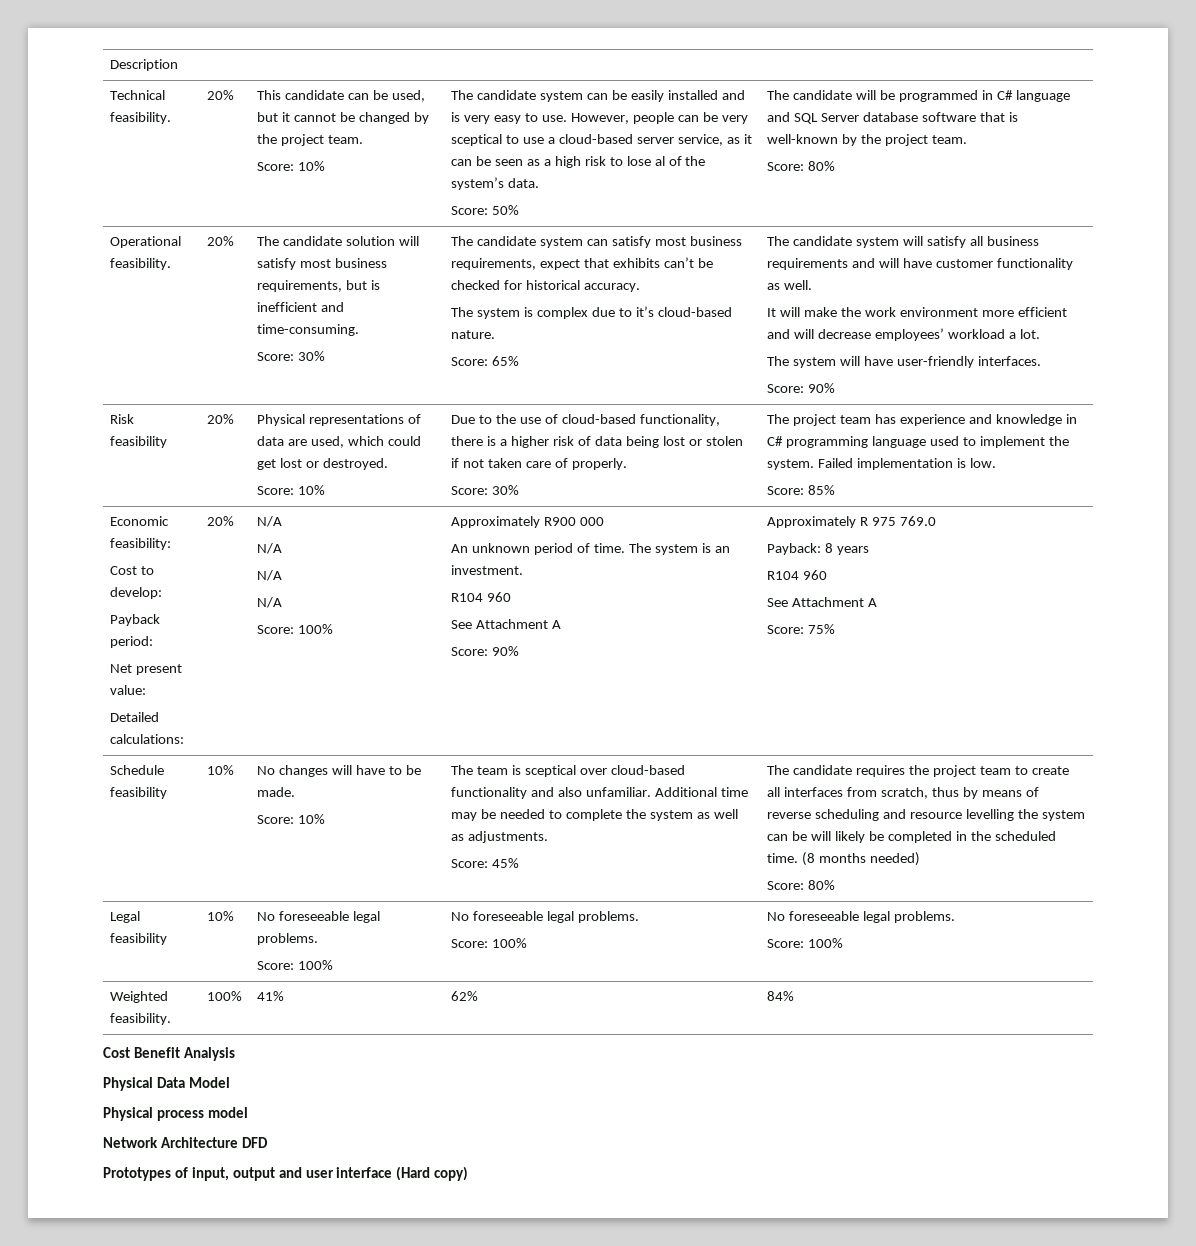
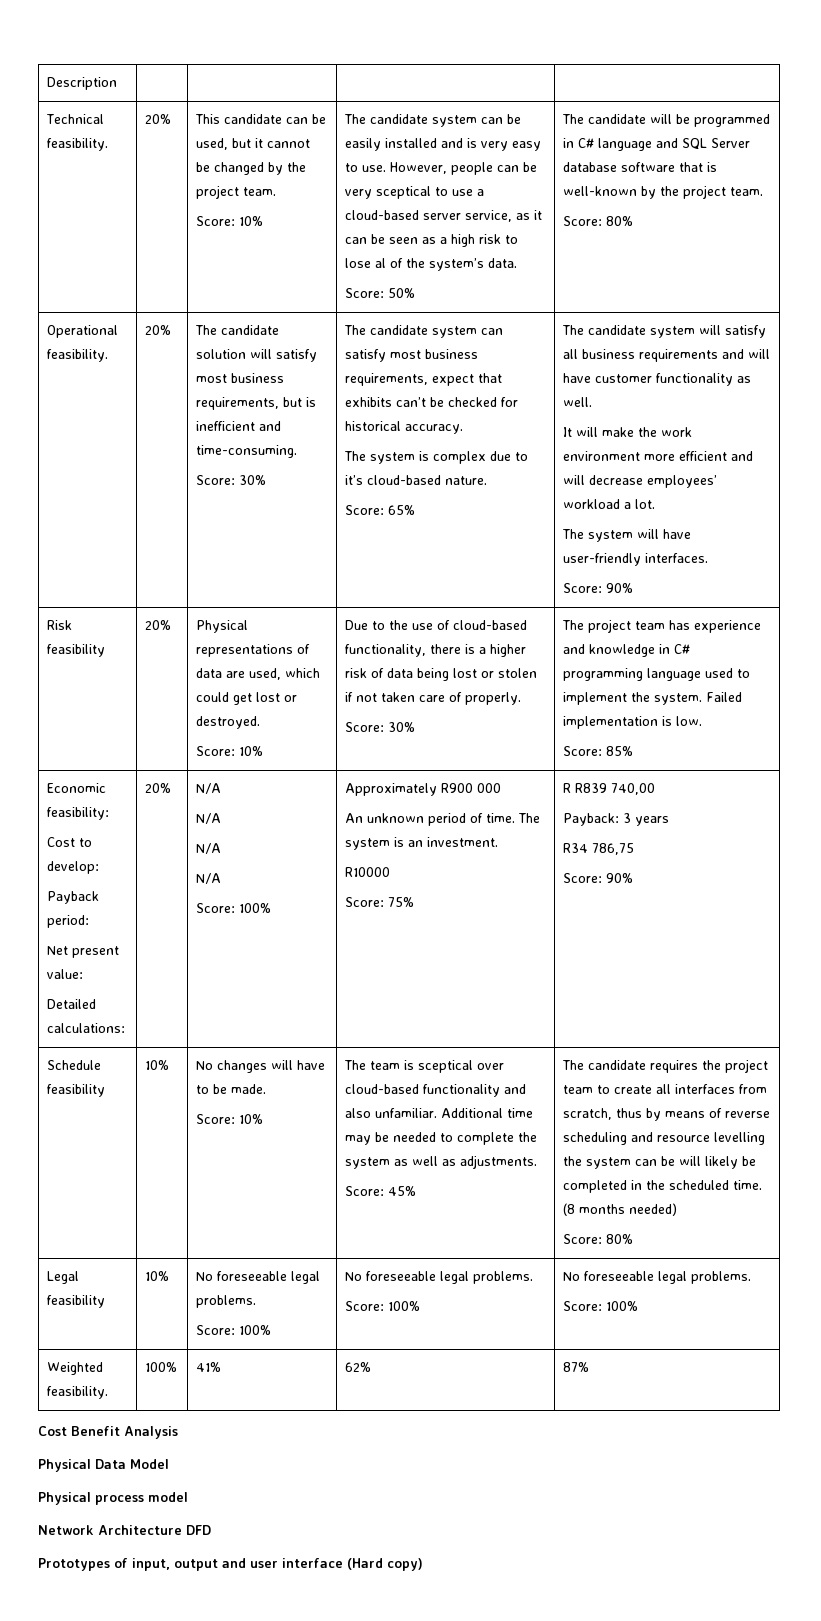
[451,592,512,602] [451,619,562,629] [451,646,520,656] [767,516,937,528] [767,543,870,555] [767,570,828,580] [767,597,878,607] [767,624,836,634] R104 960 // See Attachment A // Score: 90% | Approximately R 975 769.0 // Payback: 8 years // R104 960 // See Attachment A // Score: 75% -> [345,867,391,877] [345,897,415,907] [563,783,656,795] [563,813,670,826] [563,843,635,855] [563,873,634,883] R10000 // Score: 75% | R R839 740,00 // Payback: 3 years // R34 786,75 // Score: 90%
[767,991,795,1001] 84% -> [563,1362,590,1372] 87%

